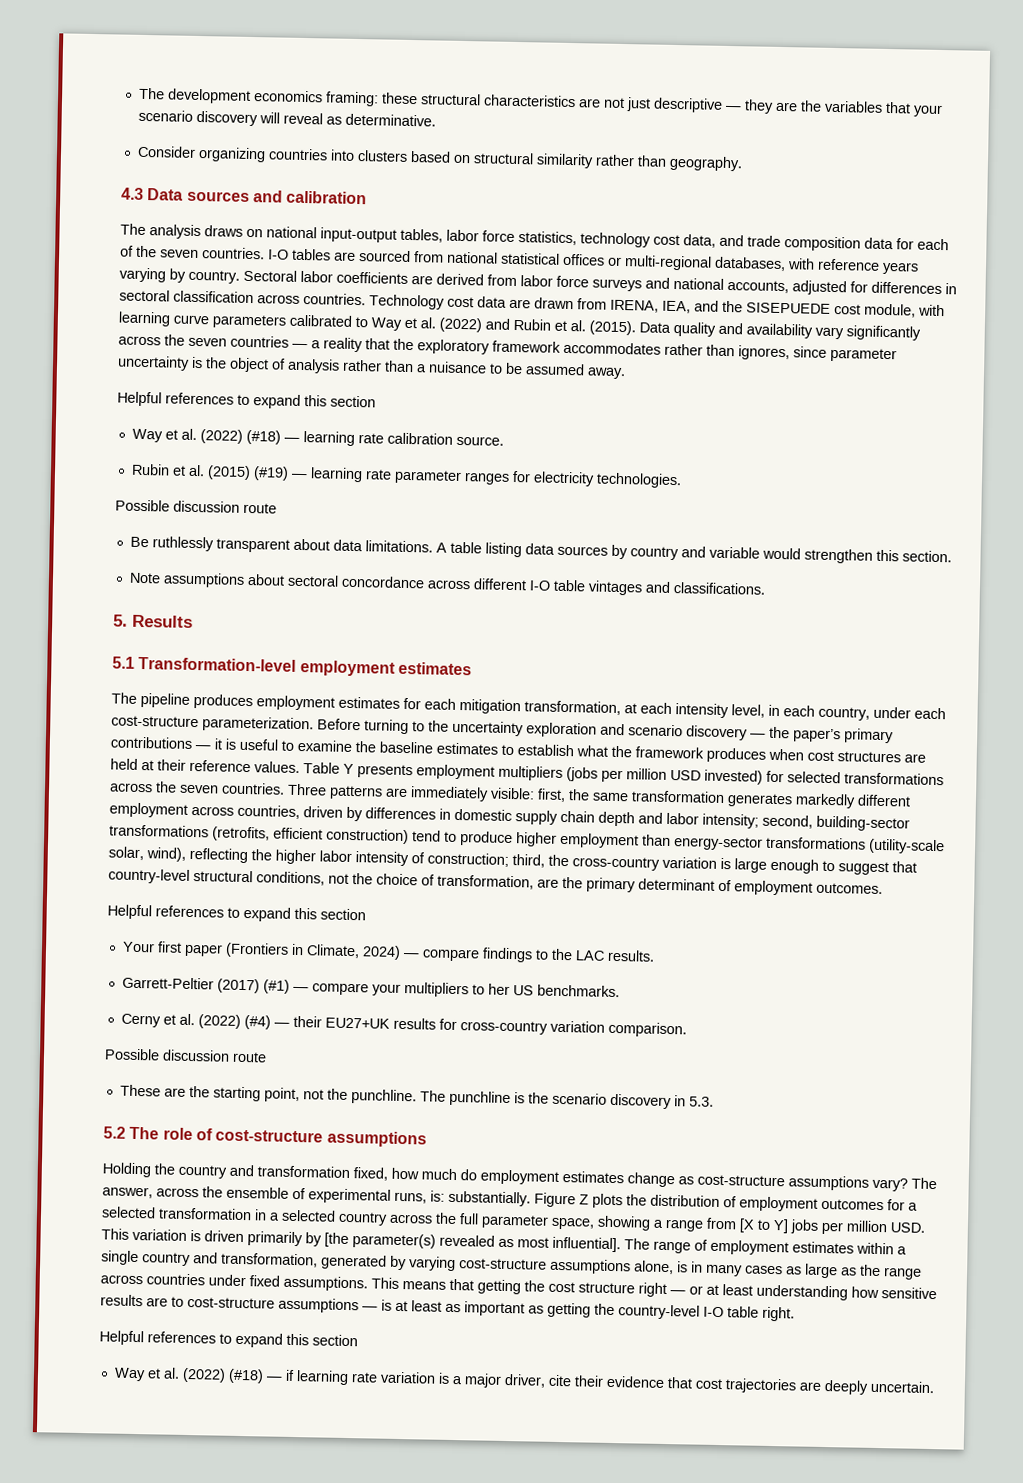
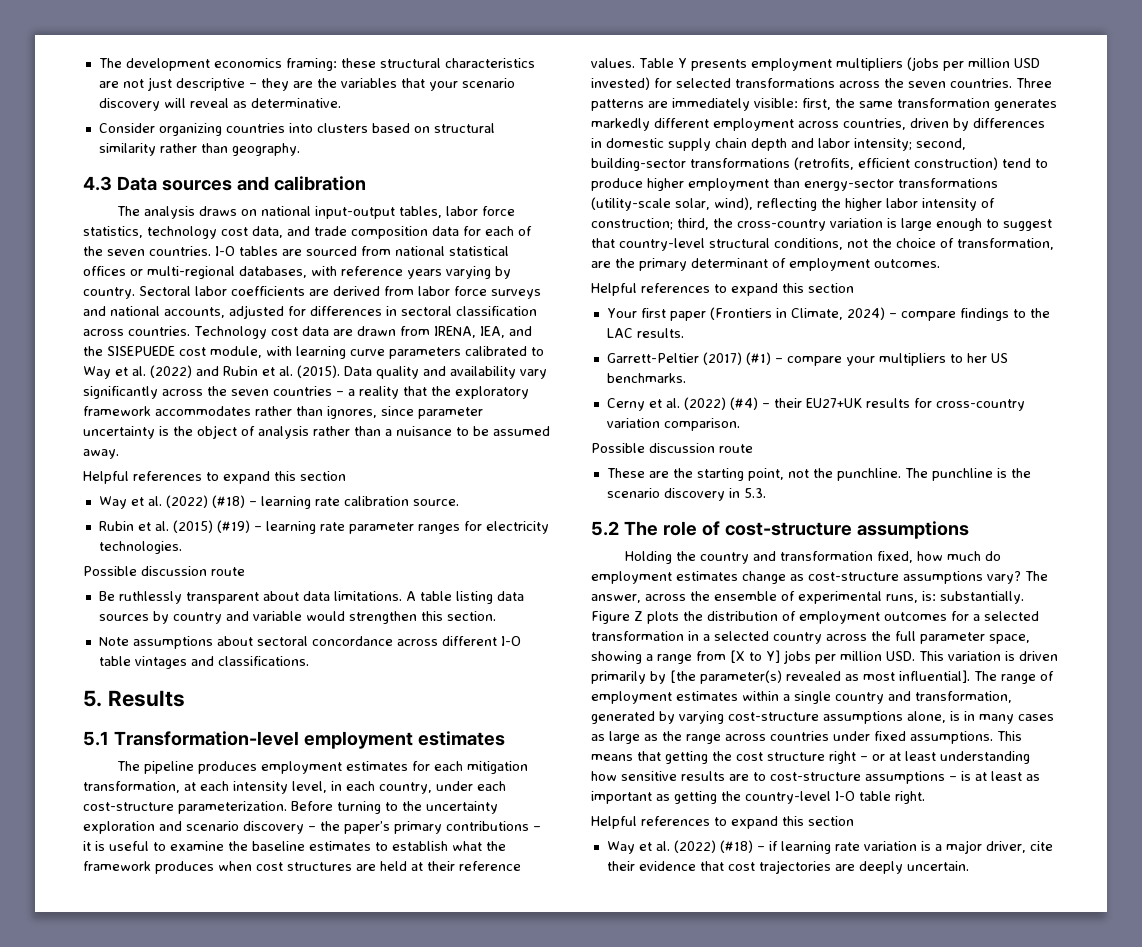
[724,105,742,111] — -> [248,83,257,88] –
[292,343,308,349] — -> [336,391,344,396] –
[283,437,300,442] — -> [248,501,257,506] –
[290,473,308,479] — -> [253,526,262,531] –
[750,733,766,738] — -> [308,826,316,831] –
[195,745,211,750] — -> [533,826,541,831] –
[402,952,419,958] — -> [888,313,897,318] –
[292,986,309,992] — -> [774,358,783,363] –
[273,1022,290,1027] — -> [761,403,770,408] –
[670,1290,686,1295] — -> [860,756,868,761] –
[362,1306,378,1311] — -> [949,776,957,781] –
[265,1376,282,1381] — -> [756,846,765,851] –

